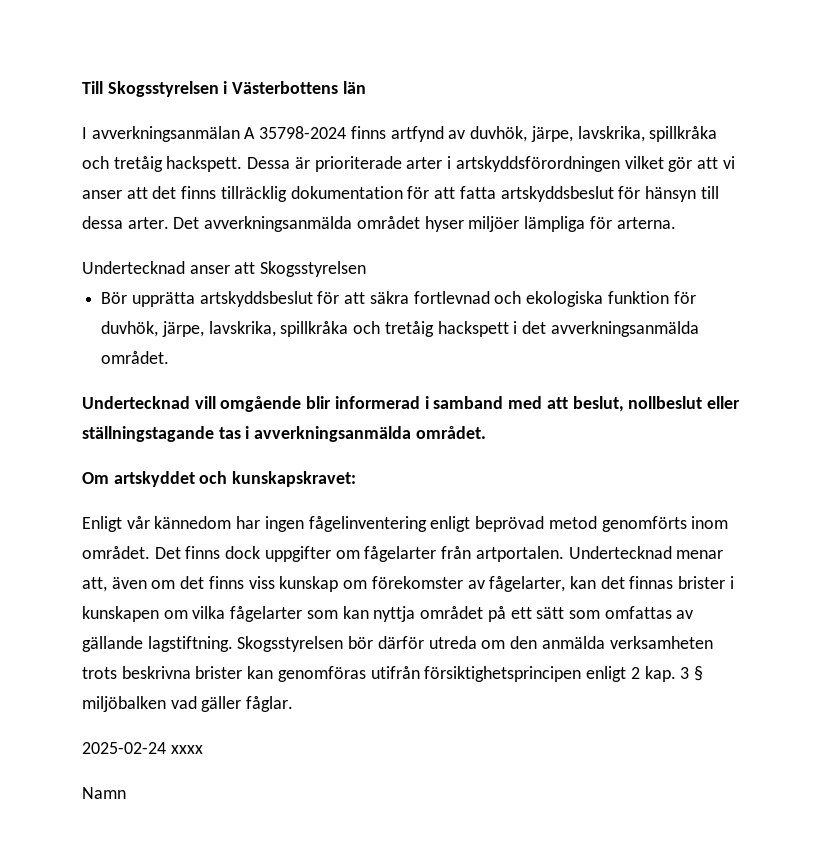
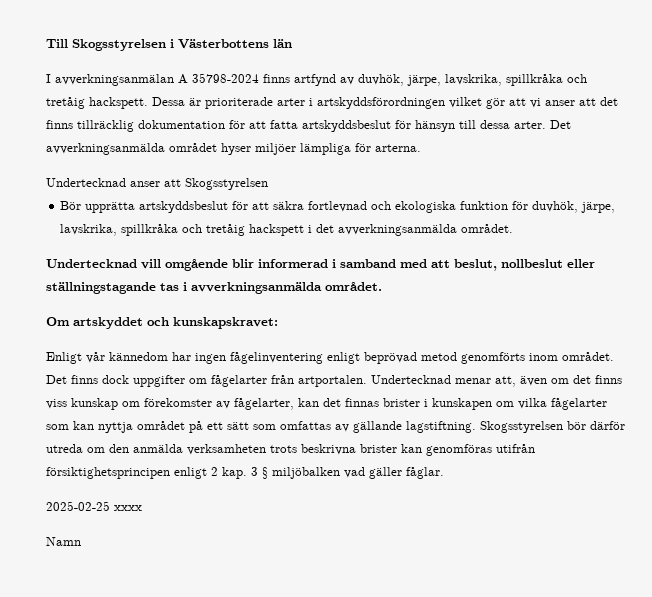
[82,742,166,754] 2025-02-24 -> [46,501,110,511] 2025-02-25

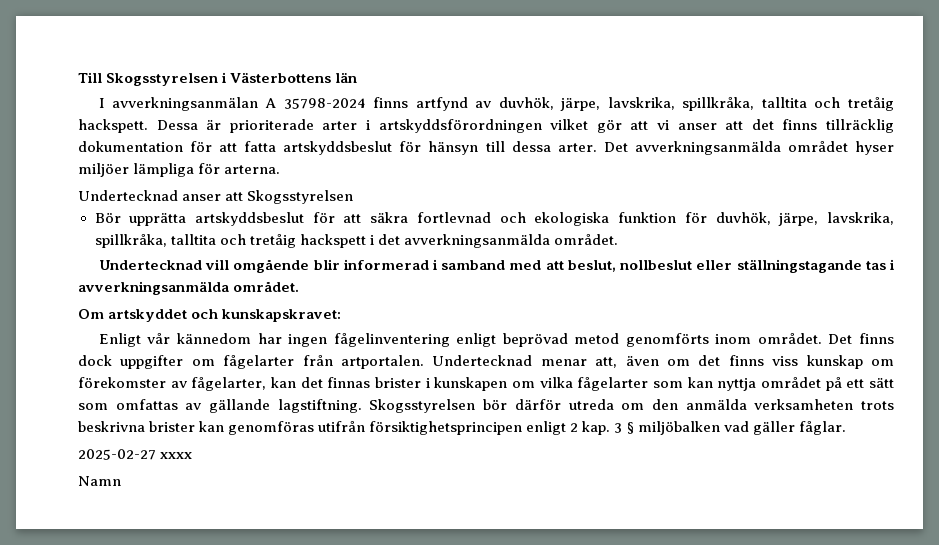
[506,74,563,86] spillkråka -> [682,97,807,111] spillkråka, talltita
[121,224,179,236] spillkråka -> [94,234,216,248] spillkråka, talltita
[46,501,110,511] 2025-02-25 -> [78,449,156,460] 2025-02-27

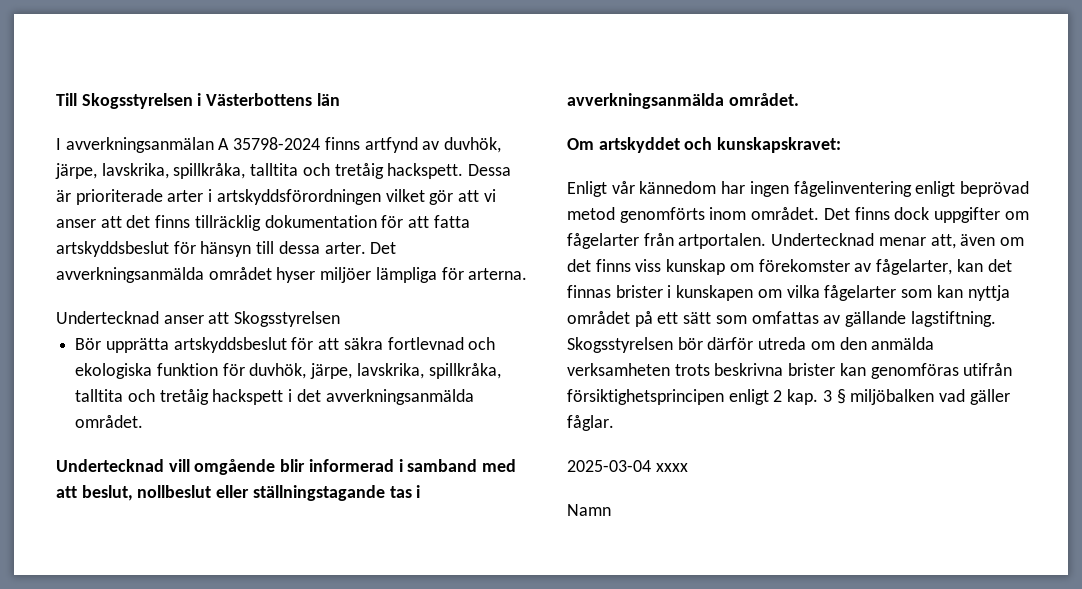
[78,449,156,460] 2025-02-27 -> [567,460,651,472] 2025-03-04

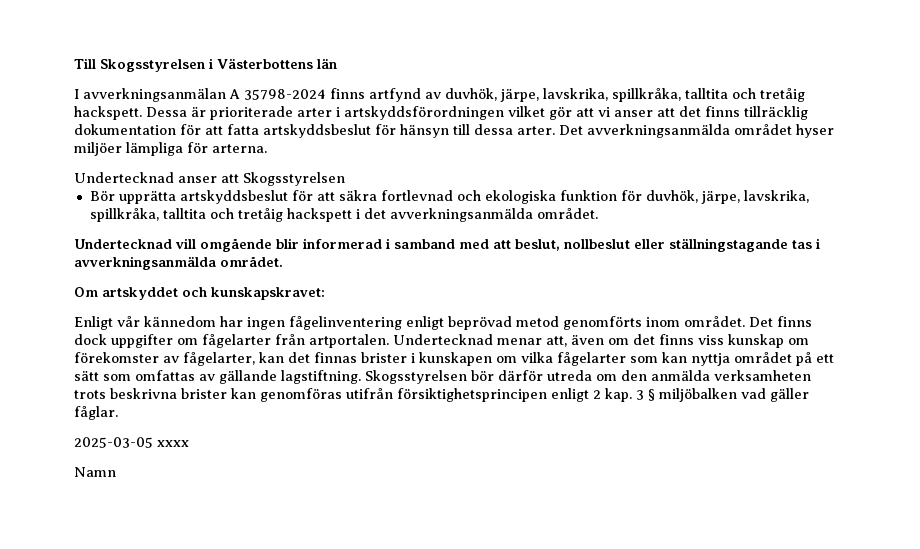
[567,460,651,472] 2025-03-04 -> [74,437,153,448] 2025-03-05

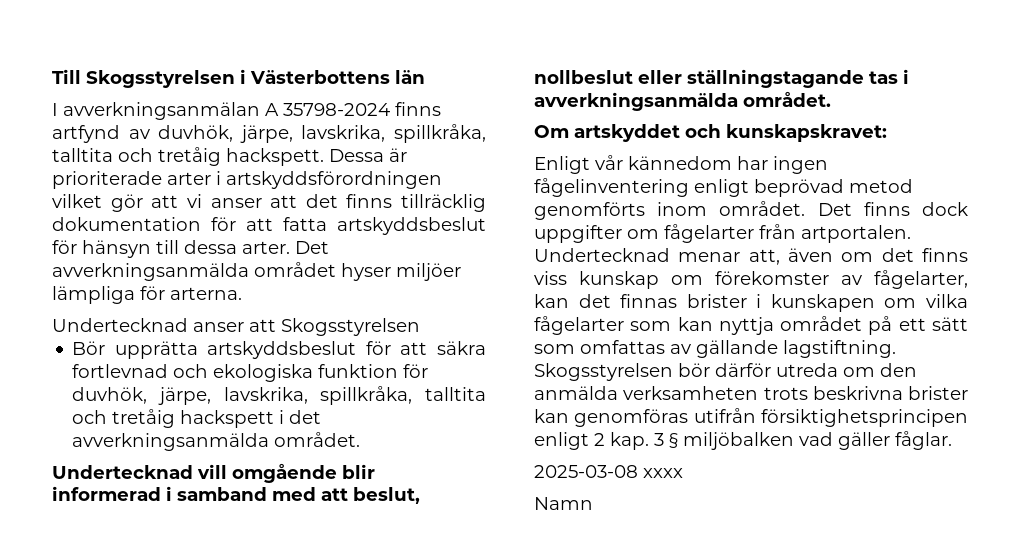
[74,437,153,448] 2025-03-05 -> [534,465,638,478] 2025-03-08

